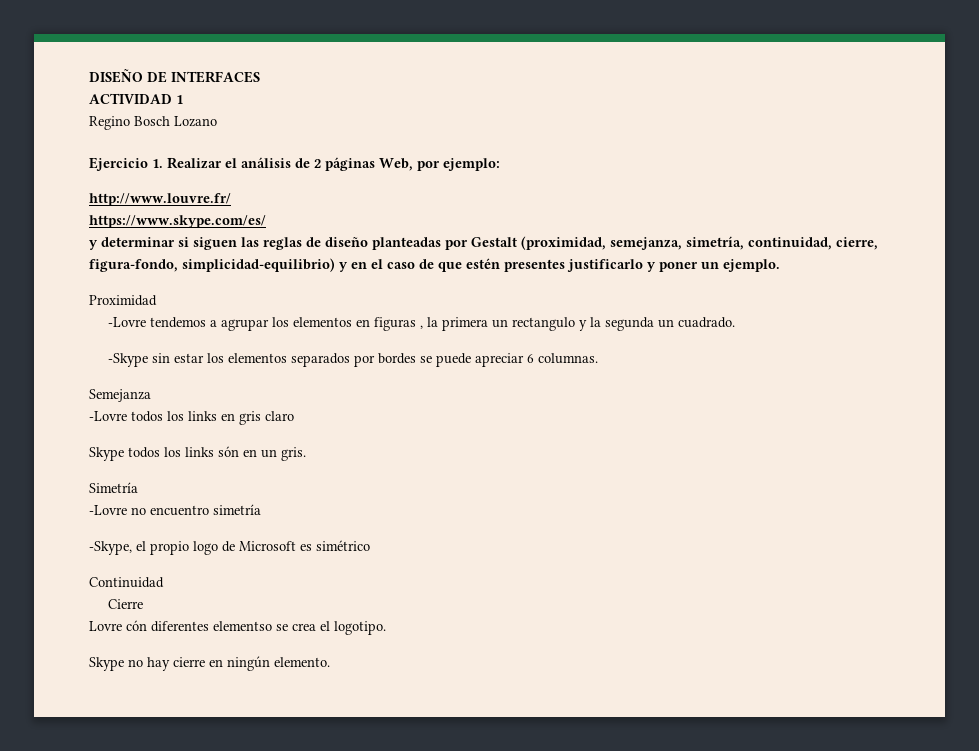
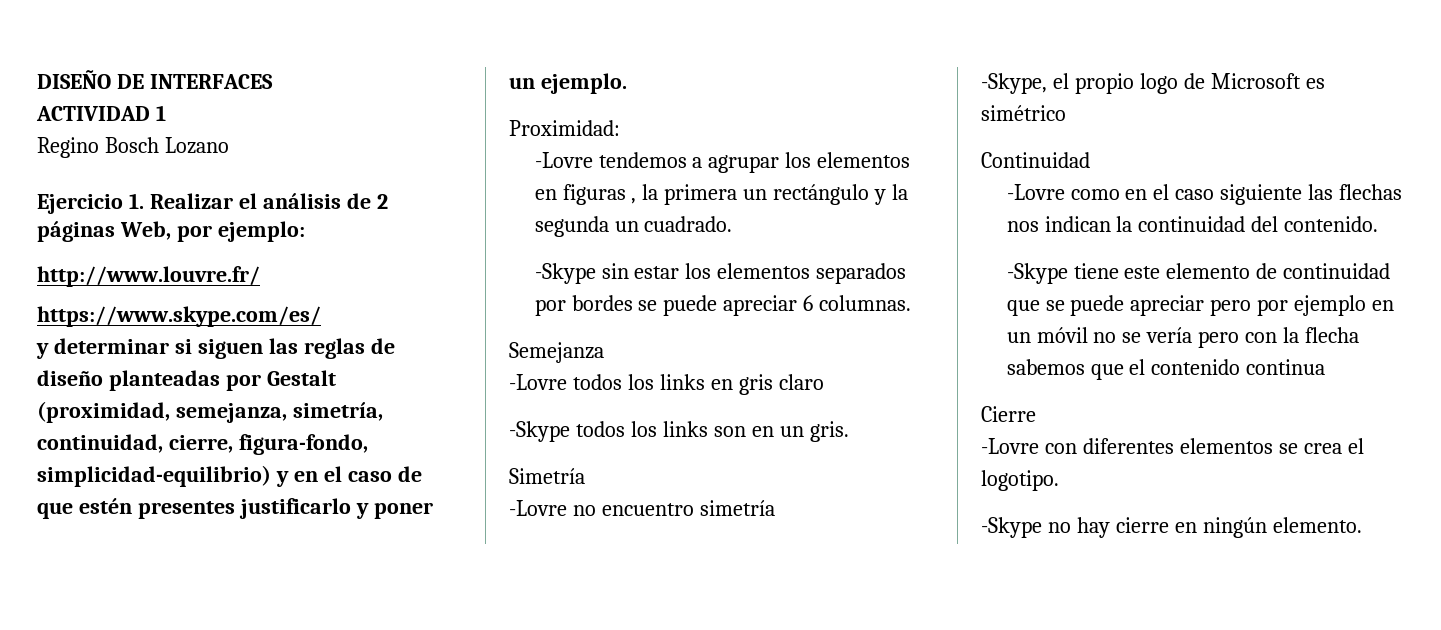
[89,295,157,306] Proximidad -> [509,120,620,136] Proximidad:
[511,317,575,331] rectangulo -> [773,184,870,205] rectángulo
[89,446,239,461] Skype todos los links són -> [509,421,746,442] -Skype todos los links son
[107,599,143,609] [89,620,272,632] Cierre // Lovre cón diferentes elementso -> [1006,184,1403,205] [1006,216,1379,232] [1006,263,1391,284] [1006,295,1395,316] [1006,327,1360,348] [1006,359,1326,380] [981,406,1036,422] [981,438,1273,454] -Lovre como en el caso siguiente las flechas nos indican la continuidad del contenido. // -Skype tiene este elemento de continuidad que se puede apreciar pero por ejemplo en un móvil no se vería pero con la flecha sabemos que el contenido continua // Cierre // -Lovre con diferentes elementos
[89,657,124,671] Skype -> [981,517,1042,538] -Skype

